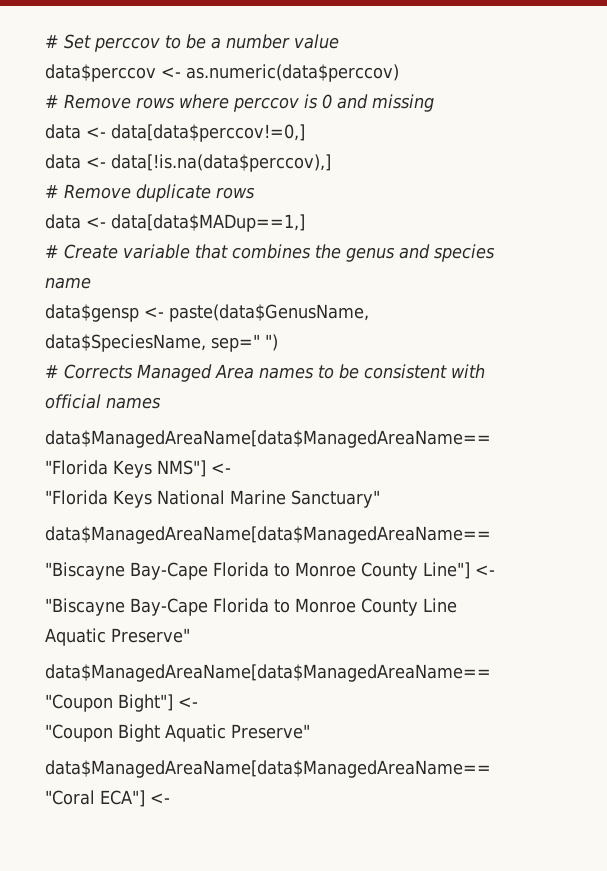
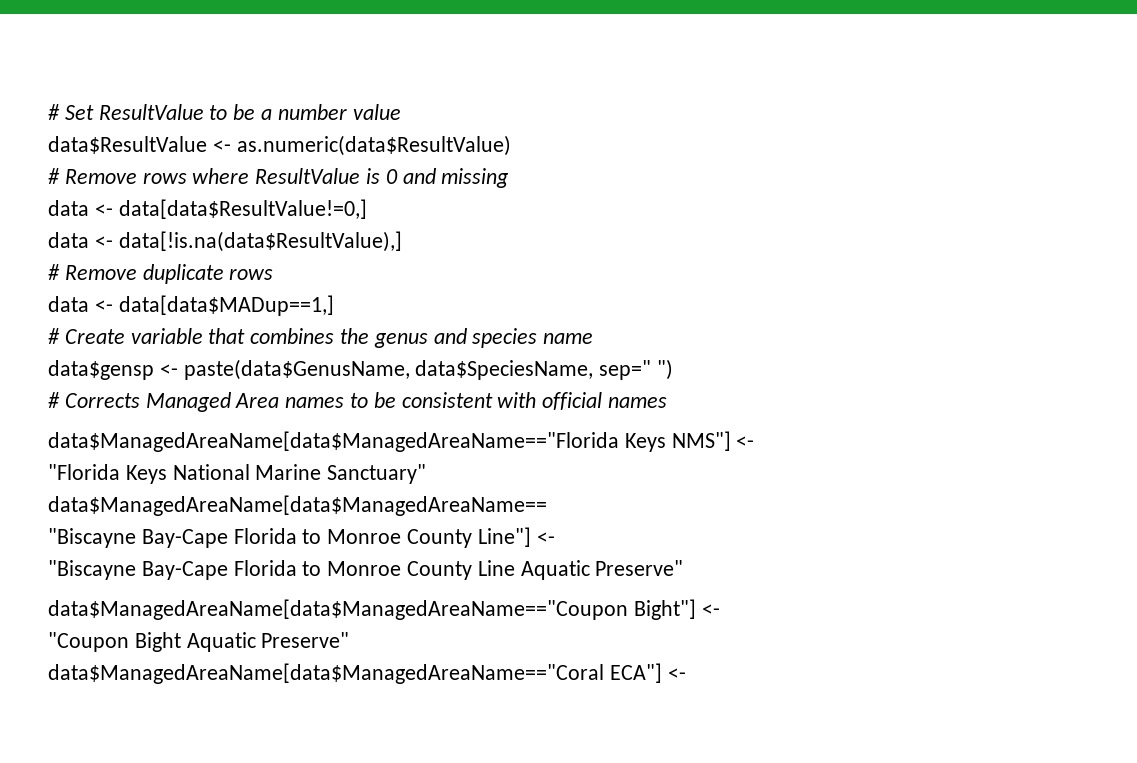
[94,37,160,52] perccov -> [98,104,204,120] ResultValue
[45,64,399,82] data$perccov <- as.numeric(data$perccov) -> [48,135,511,156] data$ResultValue <- as.numeric(data$ResultValue)
[233,97,299,112] perccov -> [255,168,361,184] ResultValue
[111,124,305,142] [45,154,331,172] data[data$perccov!=0,] // data <- data[!is.na(data$perccov),] -> [118,199,367,219] [48,231,402,252] data[data$ResultValue!=0,] // data <- data[!is.na(data$ResultValue),]

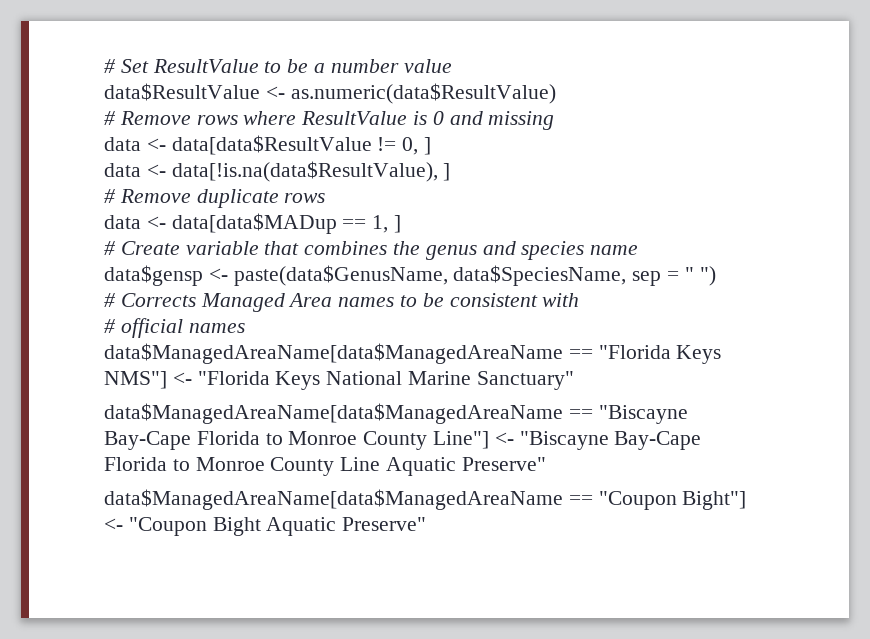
[118,199,367,219] [48,231,402,252] data[data$ResultValue!=0,] // data <- data[!is.na(data$ResultValue),] -> [171,135,432,155] [104,161,451,182] data[data$ResultValue != 0, ] // data <- data[!is.na(data$ResultValue), ]
[118,295,334,316] data[data$MADup==1,] -> [171,213,402,234] data[data$MADup == 1, ]
[599,360,652,380] sep=" -> [632,267,694,286] sep = "
(537, 400) none -> [104,319,116,333] // #
[48,431,619,452] data$ManagedAreaName[data$ManagedAreaName=="Florida -> [104,343,671,364] data$ManagedAreaName[data$ManagedAreaName == "Florida
(755, 442) // -> (192, 378) none
[48,495,547,516] data$ManagedAreaName[data$ManagedAreaName== // -> [104,403,593,424] data$ManagedAreaName[data$ManagedAreaName ==
(555, 538) // -> (514, 438) none
[48,599,628,620] data$ManagedAreaName[data$ManagedAreaName=="Coupon -> [104,489,677,510] data$ManagedAreaName[data$ManagedAreaName == "Coupon
(720, 610) // -> (123, 524) none
[48,663,686,684] // data$ManagedAreaName[data$ManagedAreaName=="Coral ECA"] <- -> (427, 524) none

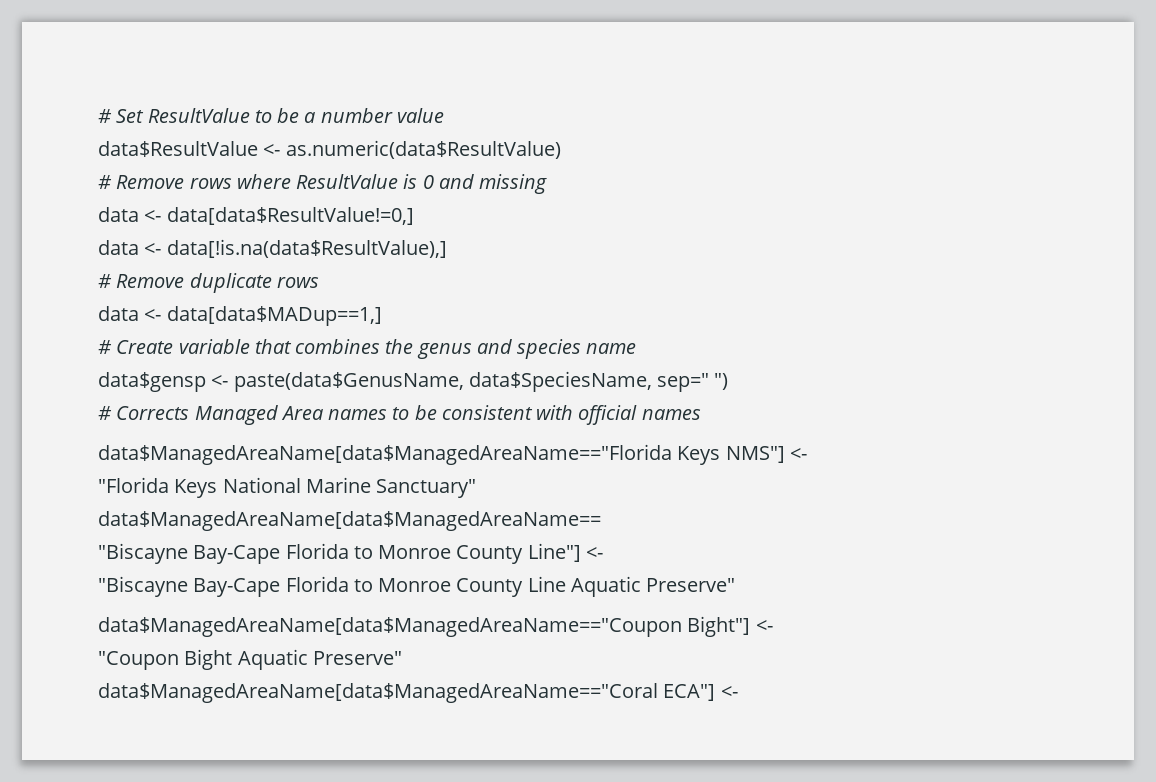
[171,135,432,155] [104,161,451,182] data[data$ResultValue != 0, ] // data <- data[!is.na(data$ResultValue), ] -> [166,207,414,225] [98,239,447,258] data[data$ResultValue!=0,] // data <- data[!is.na(data$ResultValue),]
[171,213,402,234] data[data$MADup == 1, ] -> [166,306,382,326] data[data$MADup==1,]
[632,267,694,286] sep = " -> [657,373,710,392] sep="
[104,319,116,333] // # -> (574, 412) none
[104,343,671,364] data$ManagedAreaName[data$ManagedAreaName == "Florida -> [98,444,672,465] data$ManagedAreaName[data$ManagedAreaName=="Florida
(192, 378) none -> (807, 454) //
[104,403,593,424] data$ManagedAreaName[data$ManagedAreaName == -> [98,511,601,531] data$ManagedAreaName[data$ManagedAreaName== //
(514, 438) none -> (603, 553) //
[104,489,677,510] data$ManagedAreaName[data$ManagedAreaName == "Coupon -> [98,617,682,637] data$ManagedAreaName[data$ManagedAreaName=="Coupon
(123, 524) none -> (773, 626) //
(427, 524) none -> [98,683,738,703] // data$ManagedAreaName[data$ManagedAreaName=="Coral ECA"] <-

